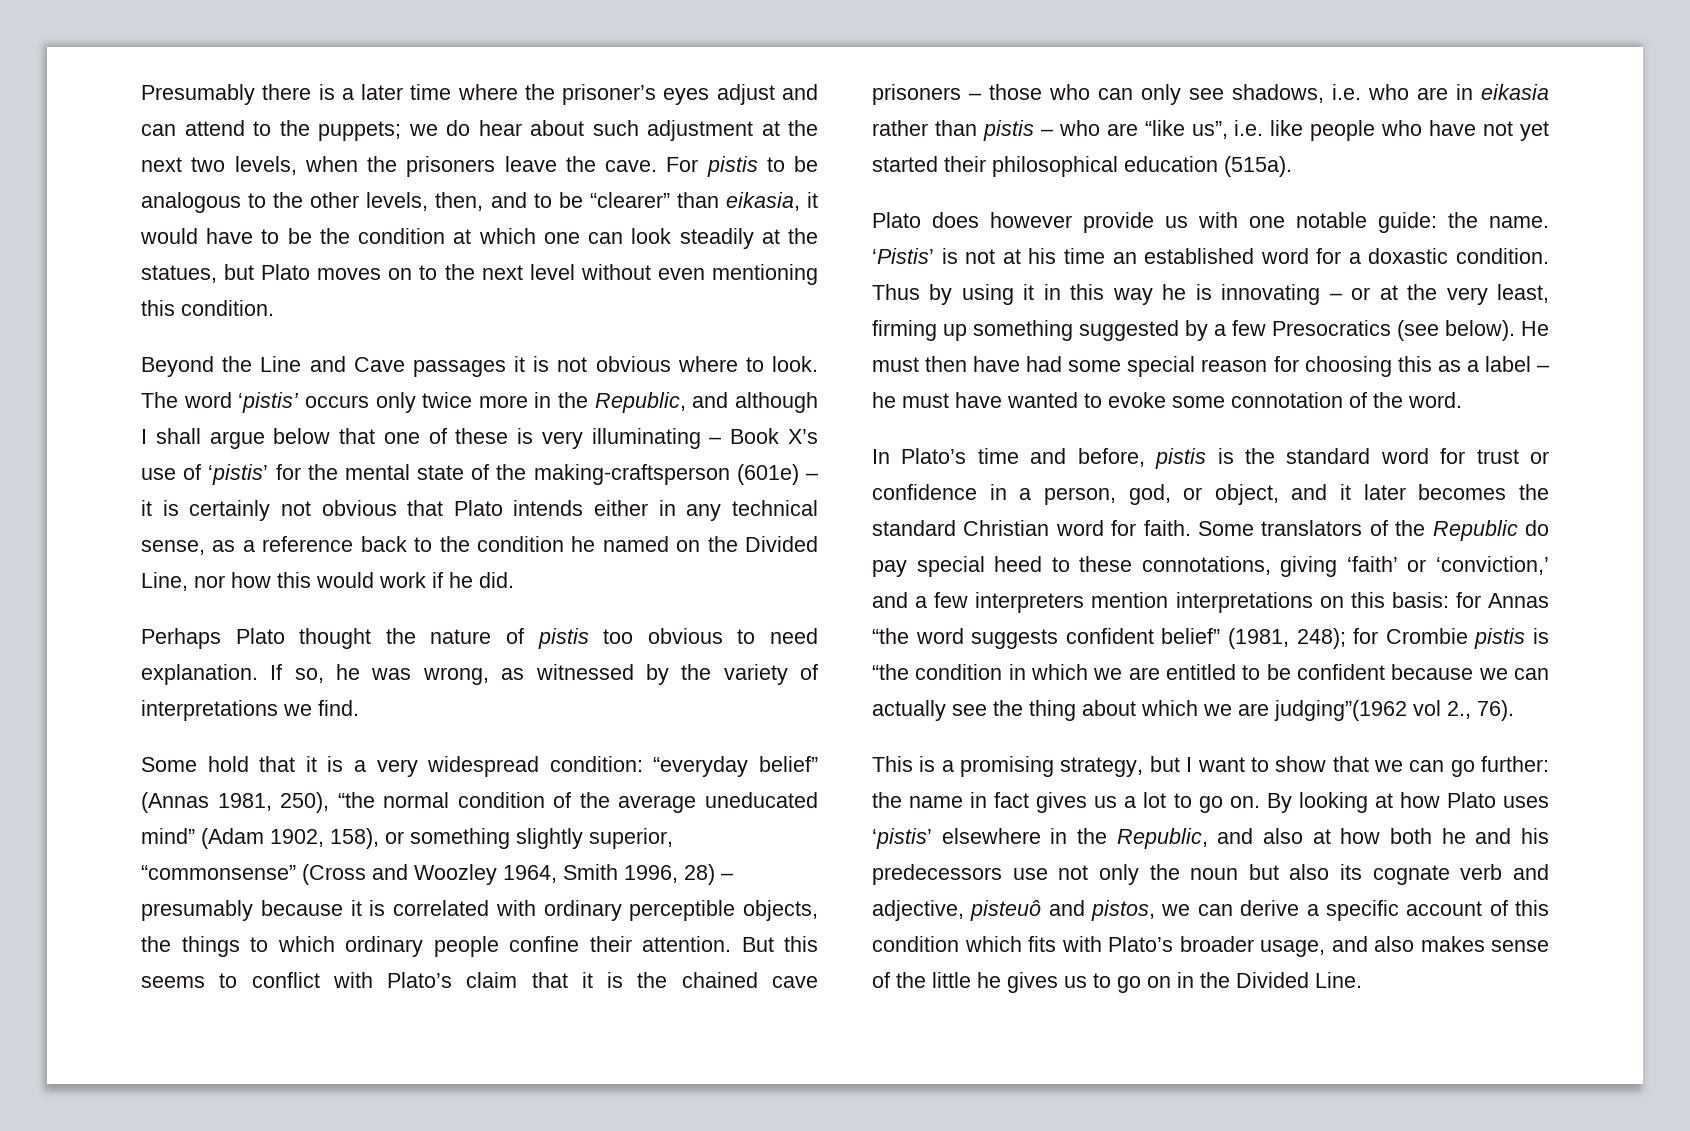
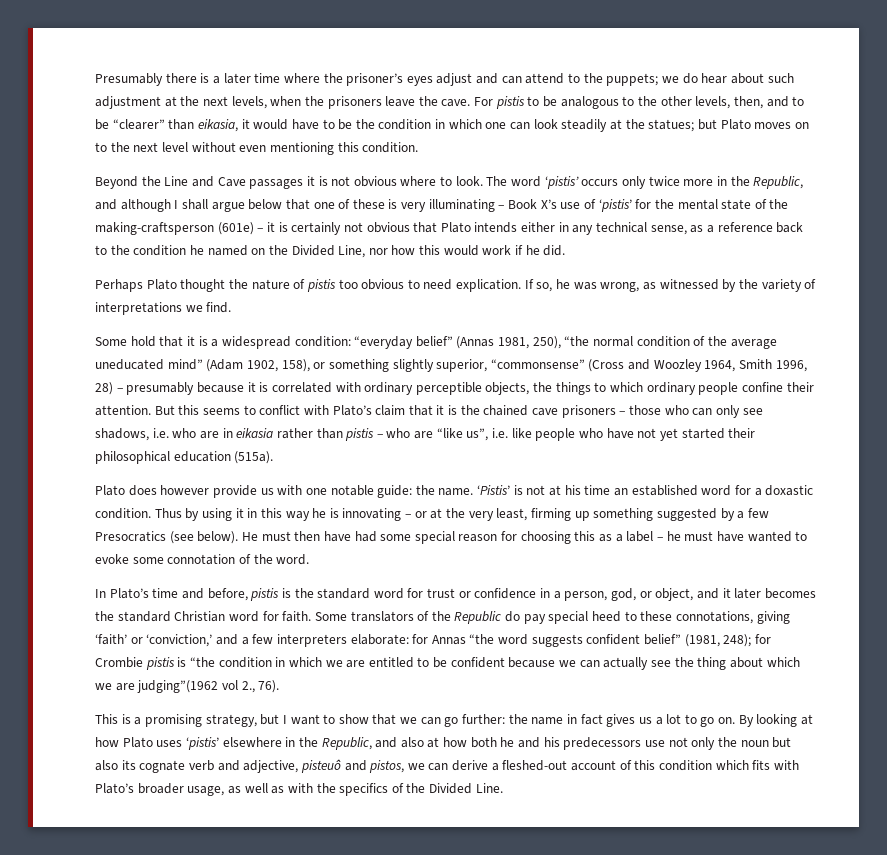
[191,157,226,172] two -> (228, 101) none
[453,229,472,244] at -> [435,119,446,129] in
[141,265,217,283] statues, -> [648,119,695,132] statues;
[141,664,258,685] explanation. -> [456,279,522,292] explication.
[376,759,418,777] very -> (219, 343) none
[1091,592,1449,613] mention interpretations on this basis: -> [350,634,409,645] elaborate:
[1325,900,1399,921] specific -> [502,760,568,771] fleshed-out
[1331,936,1549,952] [872,972,1194,993] and also makes sense of the little he gives us to go on in -> [227,783,404,796] as well as with the specifics of

